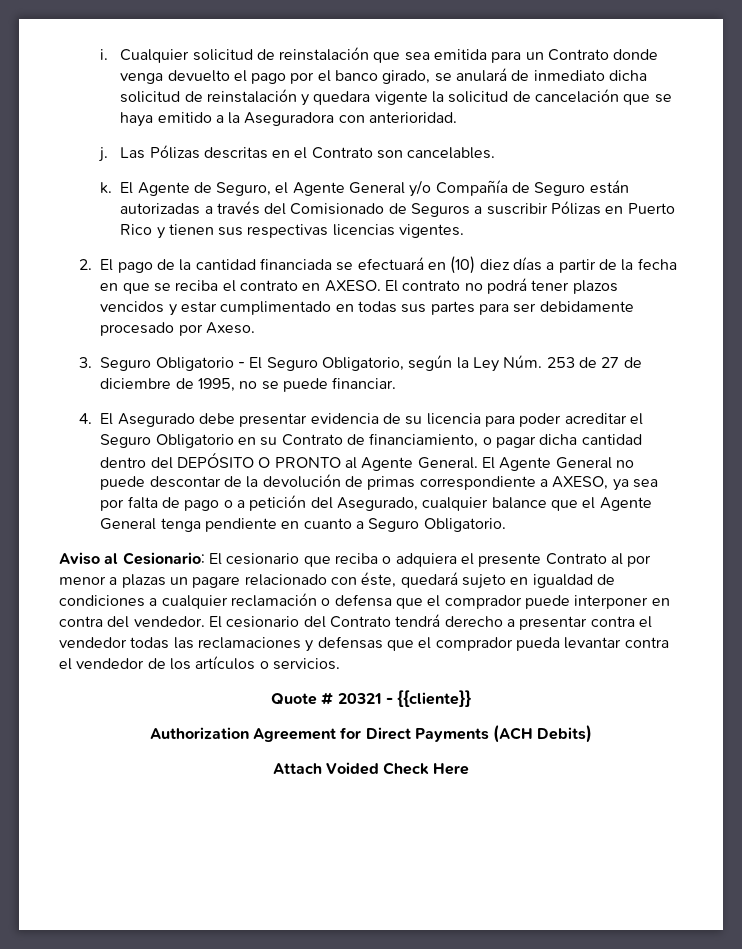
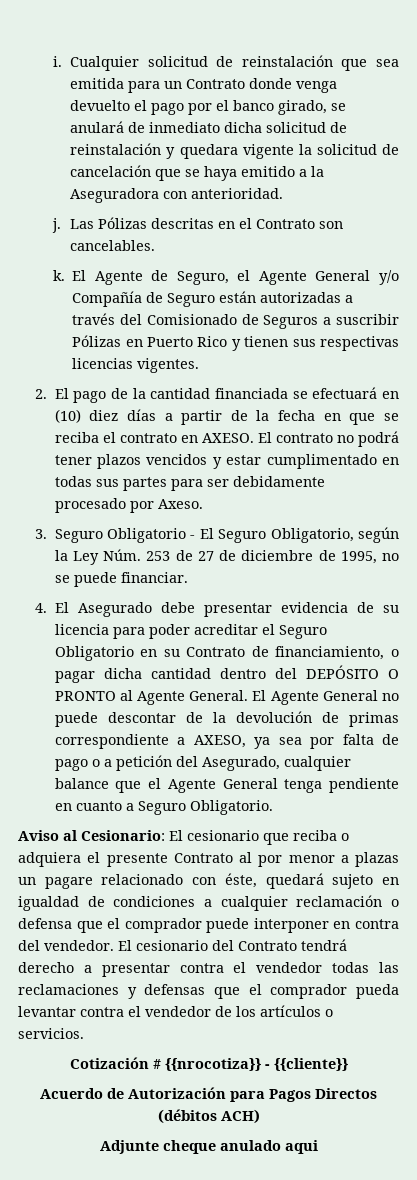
[270,692,382,705] Quote # 20321 -> [69,1057,261,1071] Cotización # {{nrocotiza}}
[149,725,593,743] [272,762,470,775] Authorization Agreement for Direct Payments (ACH Debits) // Attach Voided Check Here -> [40,1087,377,1102] [157,1109,260,1124] [99,1140,318,1154] Acuerdo de Autorización para Pagos Directos (débitos ACH) // Adjunte cheque anulado aqui

